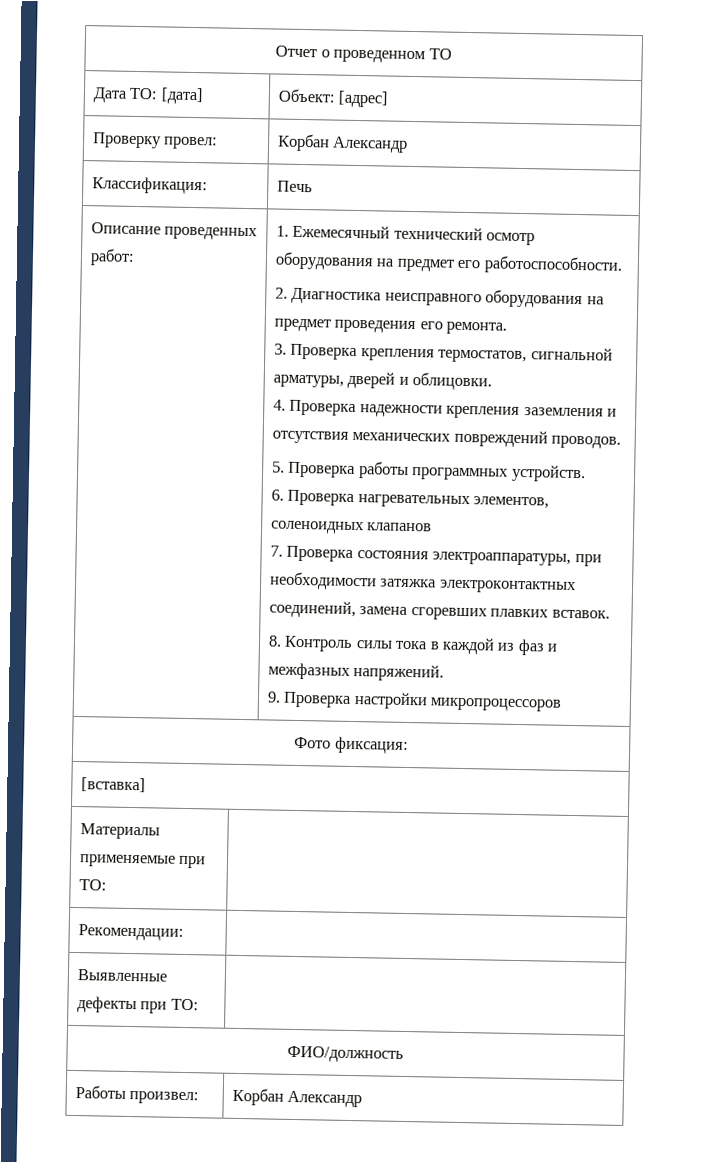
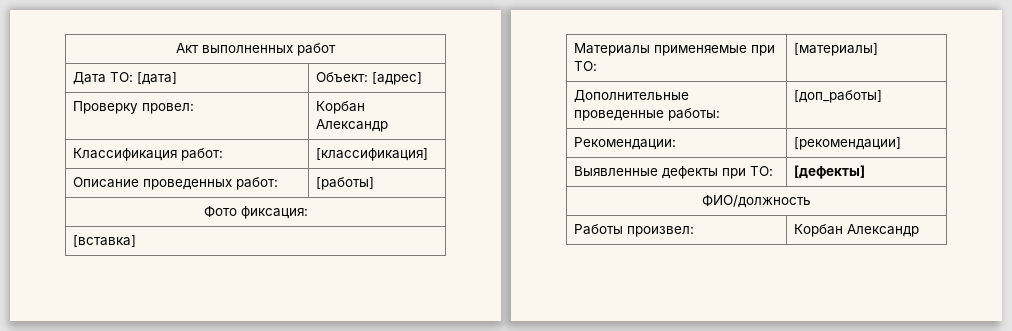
[275,45,452,64] Отчет о проведенном ТО -> [176,43,336,56] Акт выполненных работ
[91,176,208,195] [276,180,313,193] Классификация: | Печь -> [72,148,223,161] [315,148,428,161] Классификация работ: | [классификация]
[275,224,536,246] [274,251,623,275] [274,287,605,309] [273,318,508,335] [273,343,613,364] [272,371,493,391] [272,399,617,419] [271,429,622,449] [271,461,586,483] [270,489,550,509] [269,520,433,535] [269,545,602,567] [268,571,577,595] [268,600,610,621] [267,635,559,656] [267,662,445,682] [266,691,562,712] 1. Ежемесячный технический осмотр оборудования на предмет его работоспособности. // 2. Диагностика неисправного оборудования на предмет проведения его ремонта. // 3. Проверка крепления термостатов, сигнальной арматуры, дверей и облицовки. // 4. Проверка надежности крепления заземления и отсутствия механических повреждений проводов. // 5. Проверка работы программных устройств. // 6. Проверка нагревательных элементов, соленоидных клапанов // 7. Проверка состояния электроаппаратуры, при необходимости затяжка электроконтактных соединений, замена сгоревших плавких вставок. // 8. Контроль силы тока в каждой из фаз и межфазных напряжений. // 9. Проверка настройки микропроцессоров -> [315,177,374,190] [работы]
(107, 885) none -> [793,43,878,56] [573,90,689,103] [573,108,720,121] [793,90,882,103] [материалы] // Дополнительные проведенные работы: | [доп_работы]
(184, 932) none -> [793,137,901,150] [рекомендации]
(199, 1004) none -> [793,165,865,179] [дефекты]

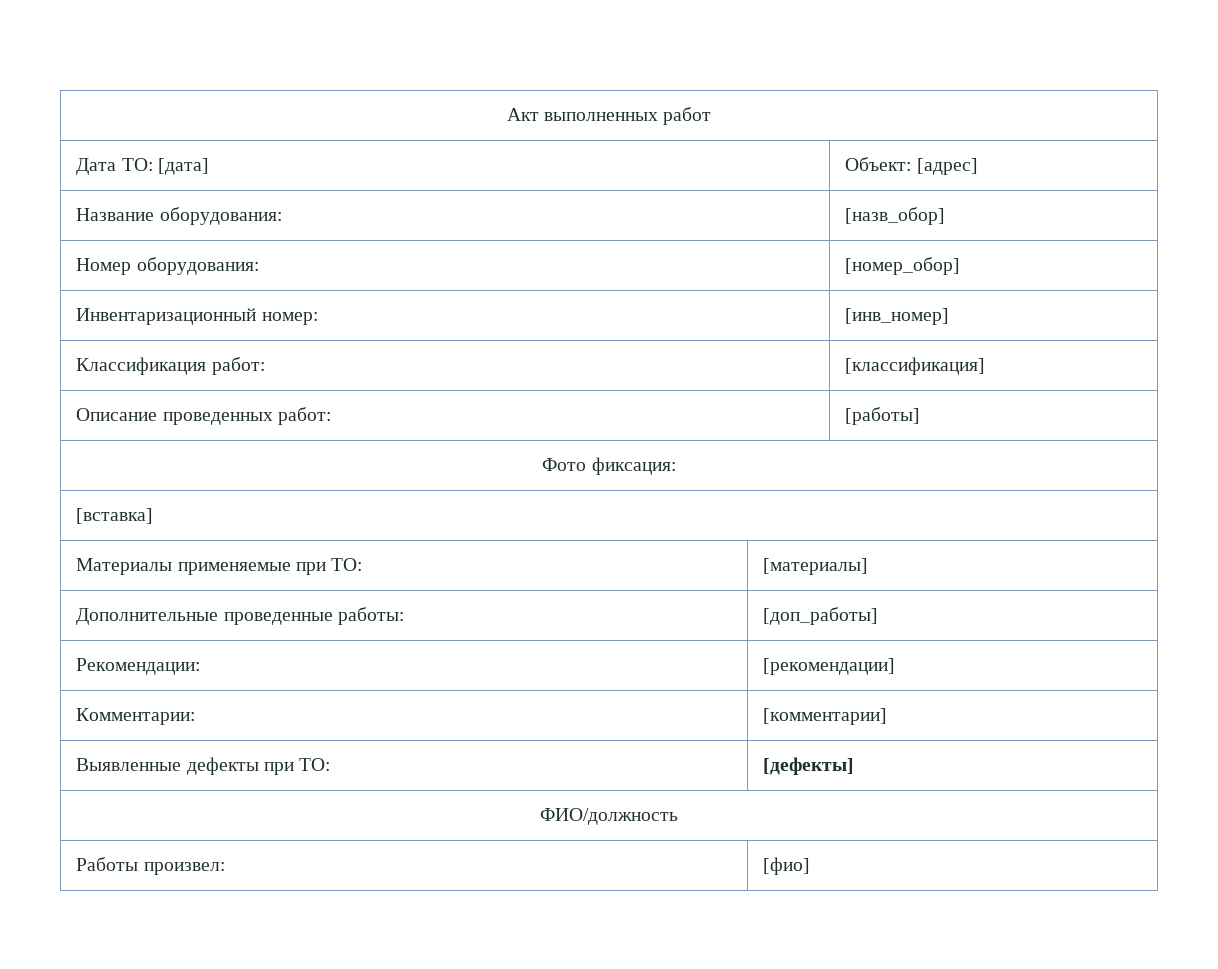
[72,101,194,114] [315,101,365,114] [315,119,388,132] Проверку провел: | Корбан Александр -> [76,207,282,225] [845,207,946,225] [76,257,259,275] [845,257,961,275] [76,308,318,325] [845,308,950,325] Название оборудования: | [назв_обор] // Номер оборудования: | [номер_обор] // Инвентаризационный номер: | [инв_номер]
(901, 143) none -> [76,708,196,725] [763,708,888,725] // Комментарии: | [комментарии]
[793,224,919,237] Корбан Александр -> [763,857,811,875] [фио]

